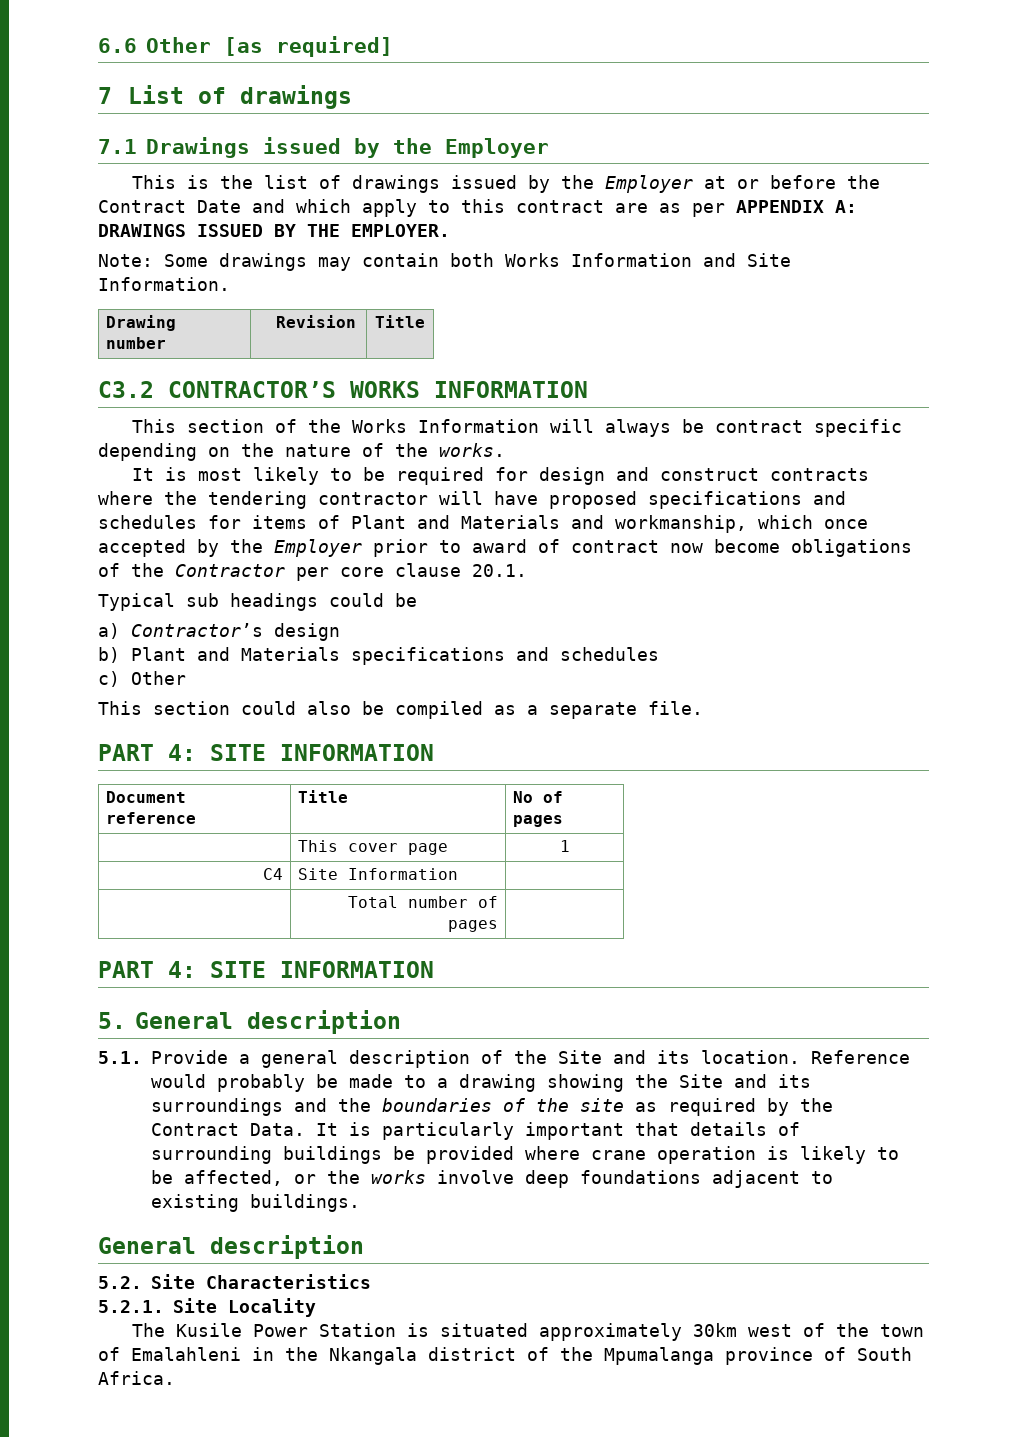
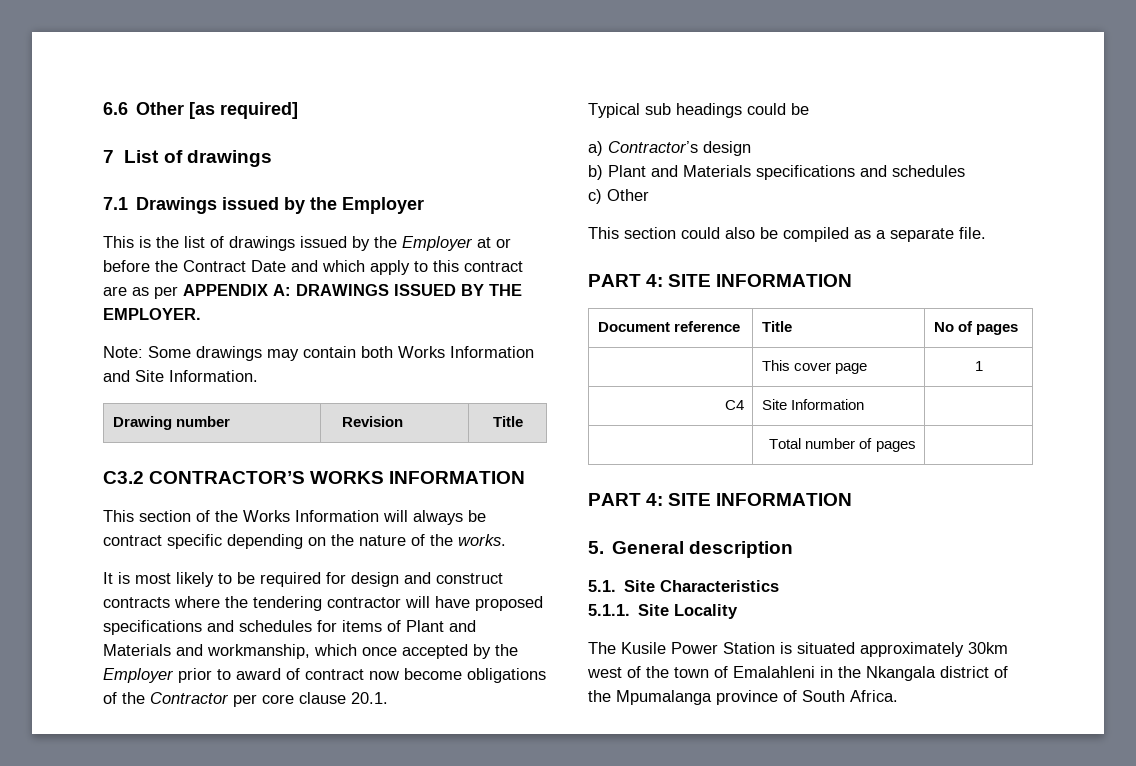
[151,1050,910,1068] [151,1074,811,1092] [151,1098,833,1116] [151,1122,800,1140] [151,1146,899,1164] [151,1170,833,1188] [151,1194,360,1212] [98,1235,364,1259] [98,1276,142,1289] Provide a general description of the Site and its location. Reference would probably be made to a drawing showing the Site and its surroundings and the boundaries of the site as required by the Contract Data. It is particularly important that details of surrounding buildings be provided where crane operation is likely to be affected, or the works involve deep foundations adjacent to existing buildings. // General description // 5.2. -> (616, 586) none
[98,1300,164,1313] 5.2.1. -> [588,604,630,616] 5.1.1.

